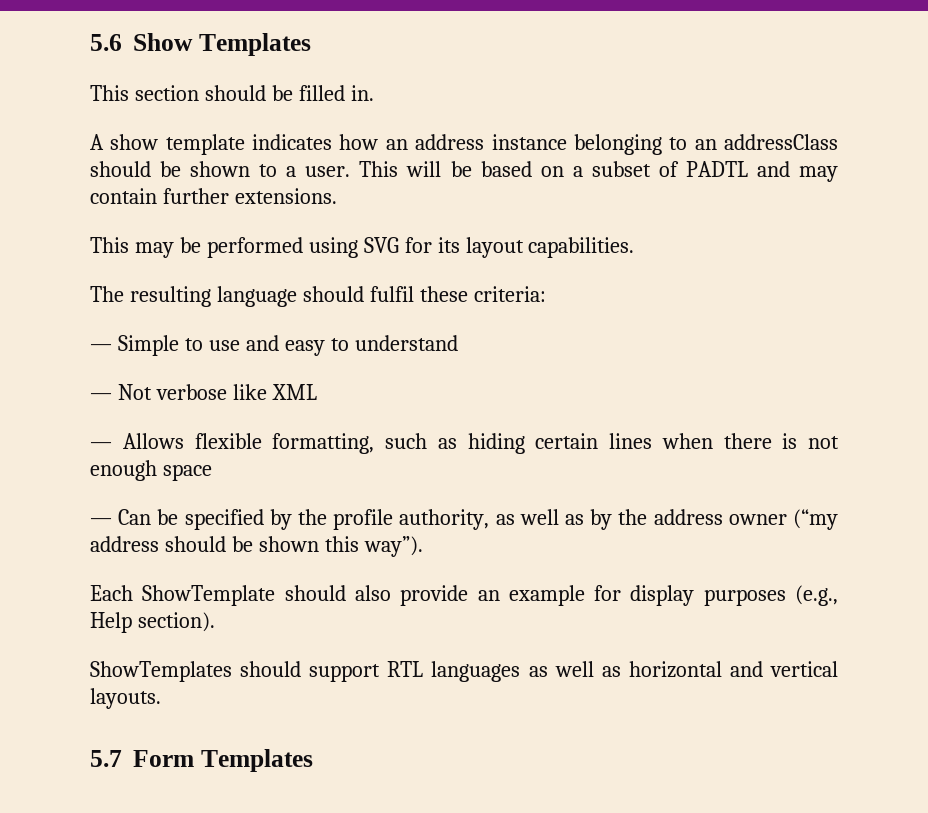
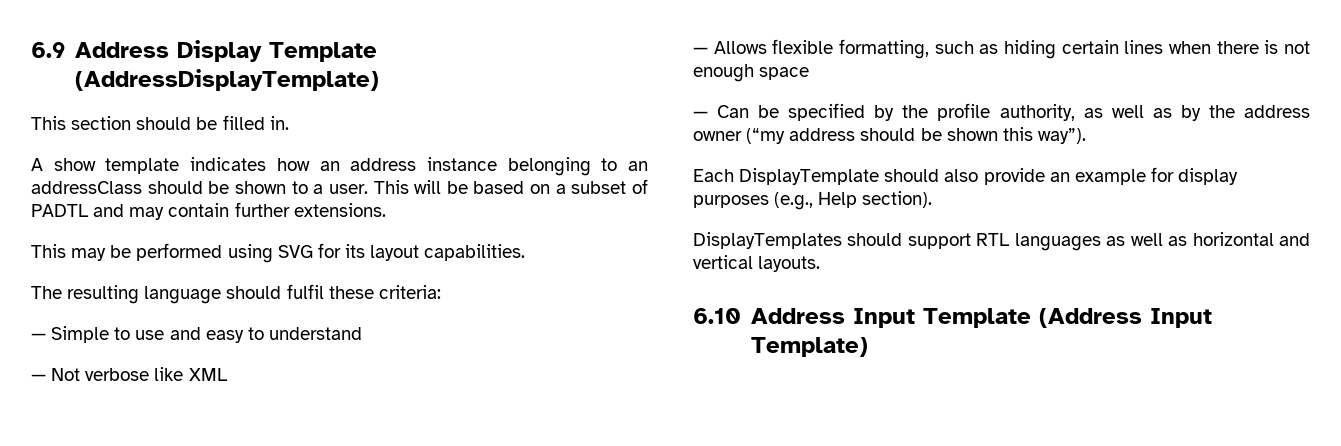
[90,33,311,56] 5.6 Show Templates -> [31,40,377,62] [74,69,379,91] 6.9 Address Display Template (AddressDisplayTemplate)
[142,585,276,606] ShowTemplate -> [739,168,880,185] DisplayTemplate
[90,661,232,682] ShowTemplates -> [693,232,842,249] DisplayTemplates
[90,749,313,772] 5.7 Form Templates -> [693,308,1212,328] [750,337,868,357] 6.10 Address Input Template (Address Input Template)

